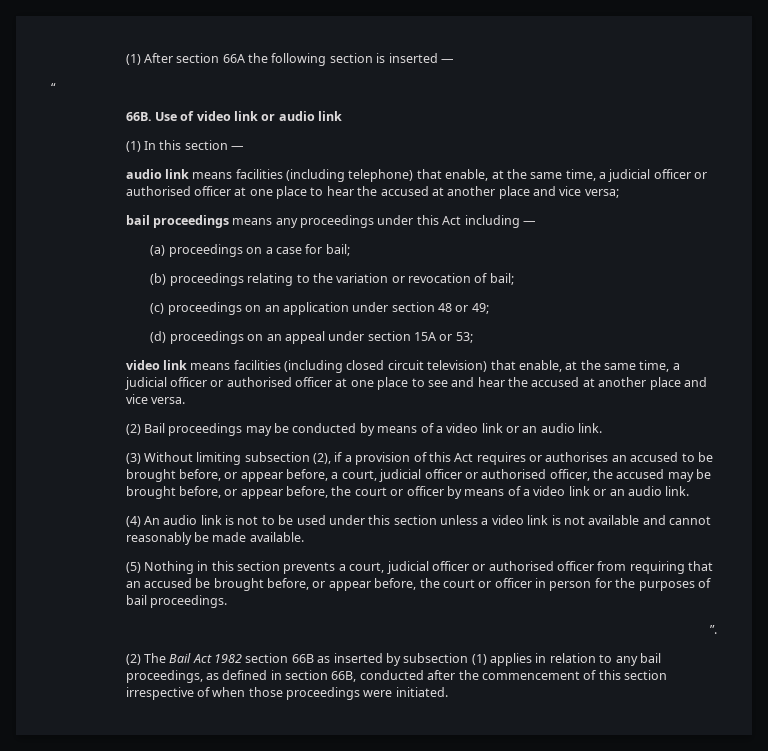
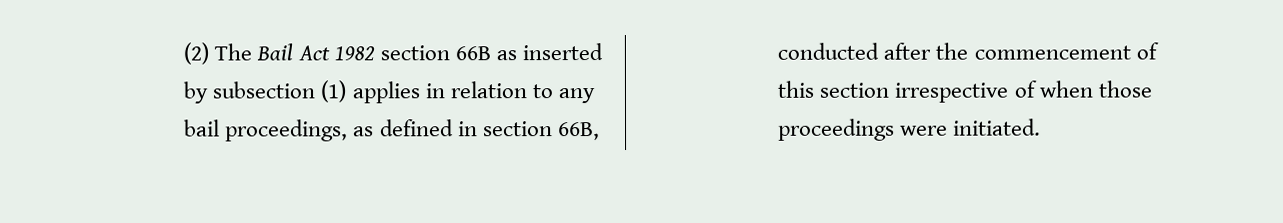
[125,53,454,66] [51,83,56,92] [125,111,343,121] [125,140,245,152] [125,169,708,182] [125,186,619,199] [125,215,536,228] [150,244,350,257] [150,273,514,286] [150,302,489,315] [150,331,473,344] [125,360,680,373] [124,377,707,390] [125,394,185,404] [125,423,603,436] [125,452,713,465] [125,469,712,482] [125,486,690,499] [125,515,712,527] [125,532,304,545] [125,561,714,574] [125,578,711,591] [125,595,227,608] [710,625,717,634] (1) After section 66A the following section is inserted — // “ // 66B. Use of video link or audio link // (1) In this section — // audio link means facilities (including telephone) that enable, at the same time, a judicial officer or authorised officer at one place to hear the accused at another place and vice versa; // bail proceedings means any proceedings under this Act including — // (a) proceedings on a case for bail; // (b) proceedings relating to the variation or revocation of bail; // (c) proceedings on an application under section 48 or 49; // (d) proceedings on an appeal under section 15A or 53; // video link means facilities (including closed circuit television) that enable, at the same time, a judicial officer or authorised officer at one place to see and hear the accused at another place and vice versa. // (2) Bail proceedings may be conducted by means of a video link or an audio link. // (3) Without limiting subsection (2), if a provision of this Act requires or authorises an accused to be brought before, or appear before, a court, judicial officer or authorised officer, the accused may be brought before, or appear before, the court or officer by means of a video link or an audio link. // (4) An audio link is not to be used under this section unless a video link is not available and cannot reasonably be made available. // (5) Nothing in this section prevents a court, judicial officer or authorised officer from requiring that an accused be brought before, or appear before, the court or officer in person for the purposes of bail proceedings. // ”. // -> (183, 53) none

